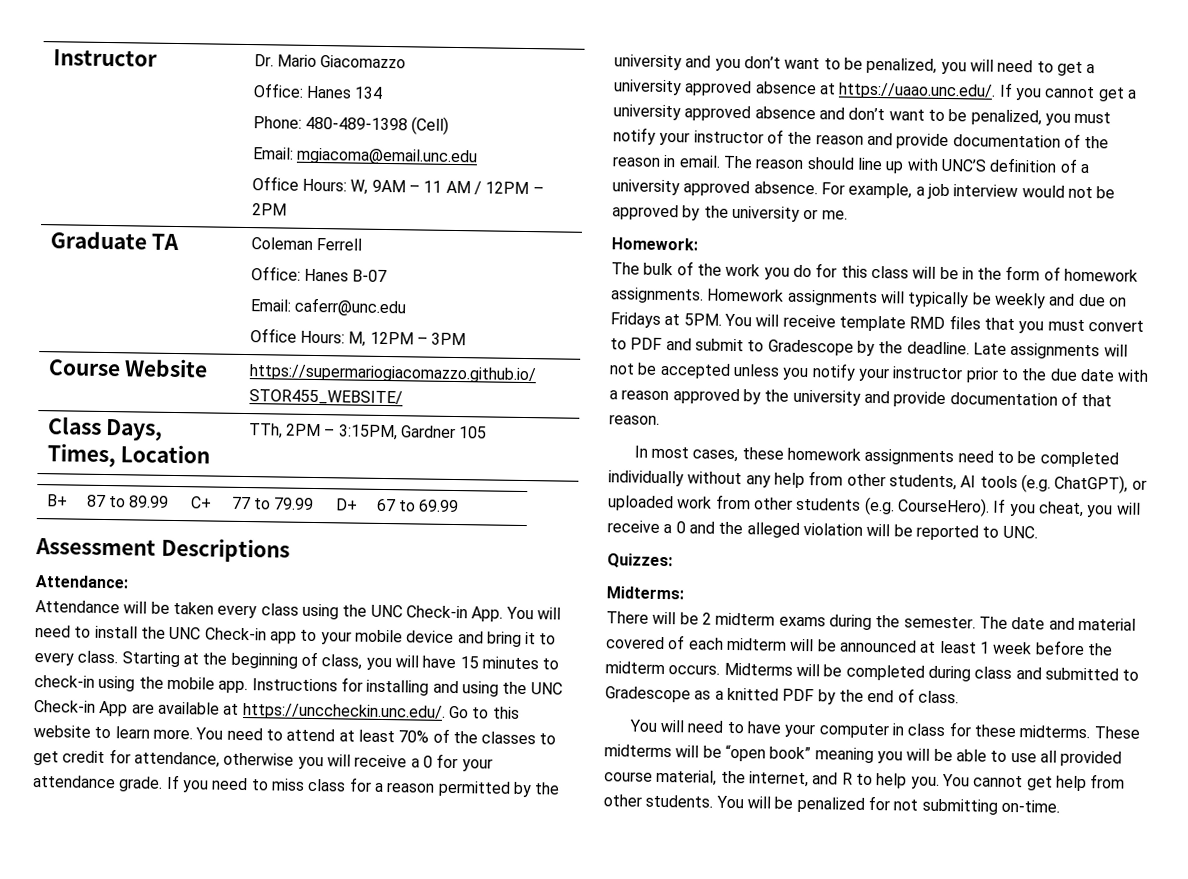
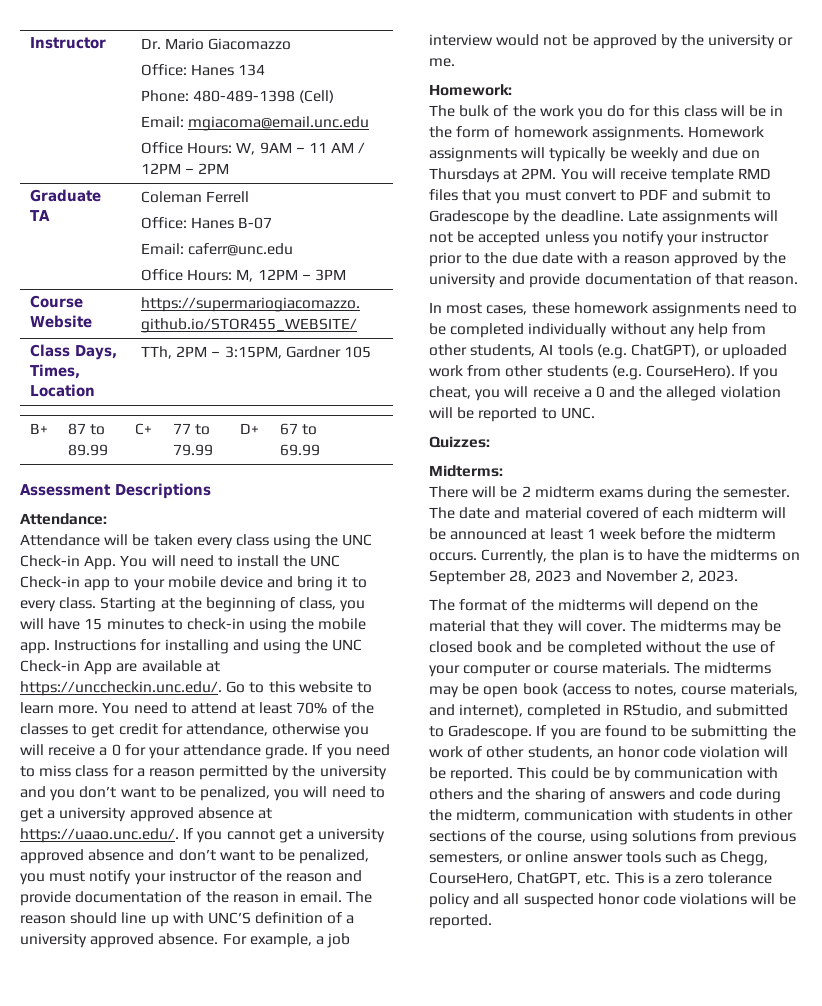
[610,312,722,328] Fridays at 5PM. -> [429,168,557,183] Thursdays at 2PM.
[723,662,1140,682] [605,686,959,705] [628,719,1140,739] [604,744,1123,767] [604,769,1126,792] [603,794,1060,815] Midterms will be completed during class and submitted to Gradescope as a knitted PDF by the end of class. // You will need to have your computer in class for these midterms. These midterms will be “open book” meaning you will be able to use all provided course material, the internet, and R to help you. You cannot get help from other students. You will be penalized for not submitting on-time. -> [481,549,800,564] [429,570,739,585] [429,599,759,614] [429,620,782,635] [429,641,776,656] [429,662,772,677] [429,683,799,698] [429,704,789,719] [429,725,796,740] [429,746,789,759] [429,767,779,782] [429,788,782,803] [429,809,794,822] [429,830,797,845] [429,851,769,866] [429,872,773,885] [429,893,797,908] [429,914,492,929] Currently, the plan is to have the midterms on September 28, 2023 and November 2, 2023. // The format of the midterms will depend on the material that they will cover. The midterms may be closed book and be completed without the use of your computer or course materials. The midterms may be open book (access to notes, course materials, and internet), completed in RStudio, and submitted to Gradescope. If you are found to be submitting the work of other students, an honor code violation will be reported. This could be by communication with others and the sharing of answers and code during the midterm, communication with students in other sections of the course, using solutions from previous semesters, or online answer tools such as Chegg, CourseHero, ChatGPT, etc. This is a zero tolerance policy and all suspected honor code violations will be reported.

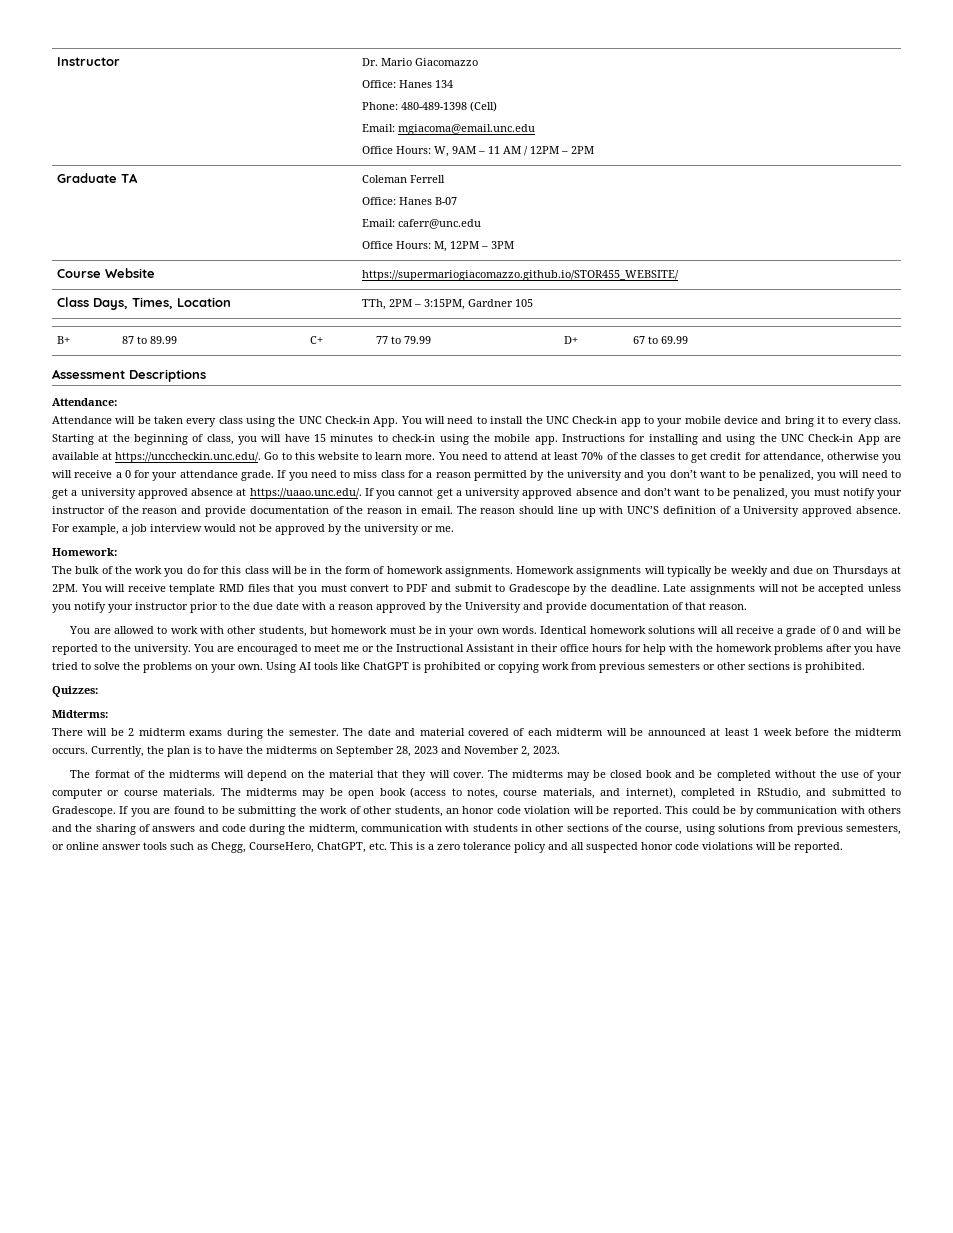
[20,933,87,948] university -> [743,506,800,517] University
[429,273,496,288] university -> [465,602,521,613] University
[429,302,798,317] [429,323,767,338] [429,344,788,359] [429,365,779,380] [429,386,781,401] [429,407,595,422] In most cases, these homework assignments need to be completed individually without any help from other students, AI tools (e.g. ChatGPT), or uploaded work from other students (e.g. CourseHero). If you cheat, you will receive a 0 and the alleged violation will be reported to UNC. -> [69,626,902,637] [52,644,901,655] [52,662,865,673] You are allowed to work with other students, but homework must be in your own words. Identical homework solutions will all receive a grade of 0 and will be reported to the university. You are encouraged to meet me or the Instructional Assistant in their office hours for help with the homework problems after you have tried to solve the problems on your own. Using AI tools like ChatGPT is prohibited or copying work from previous semesters or other sections is prohibited.

